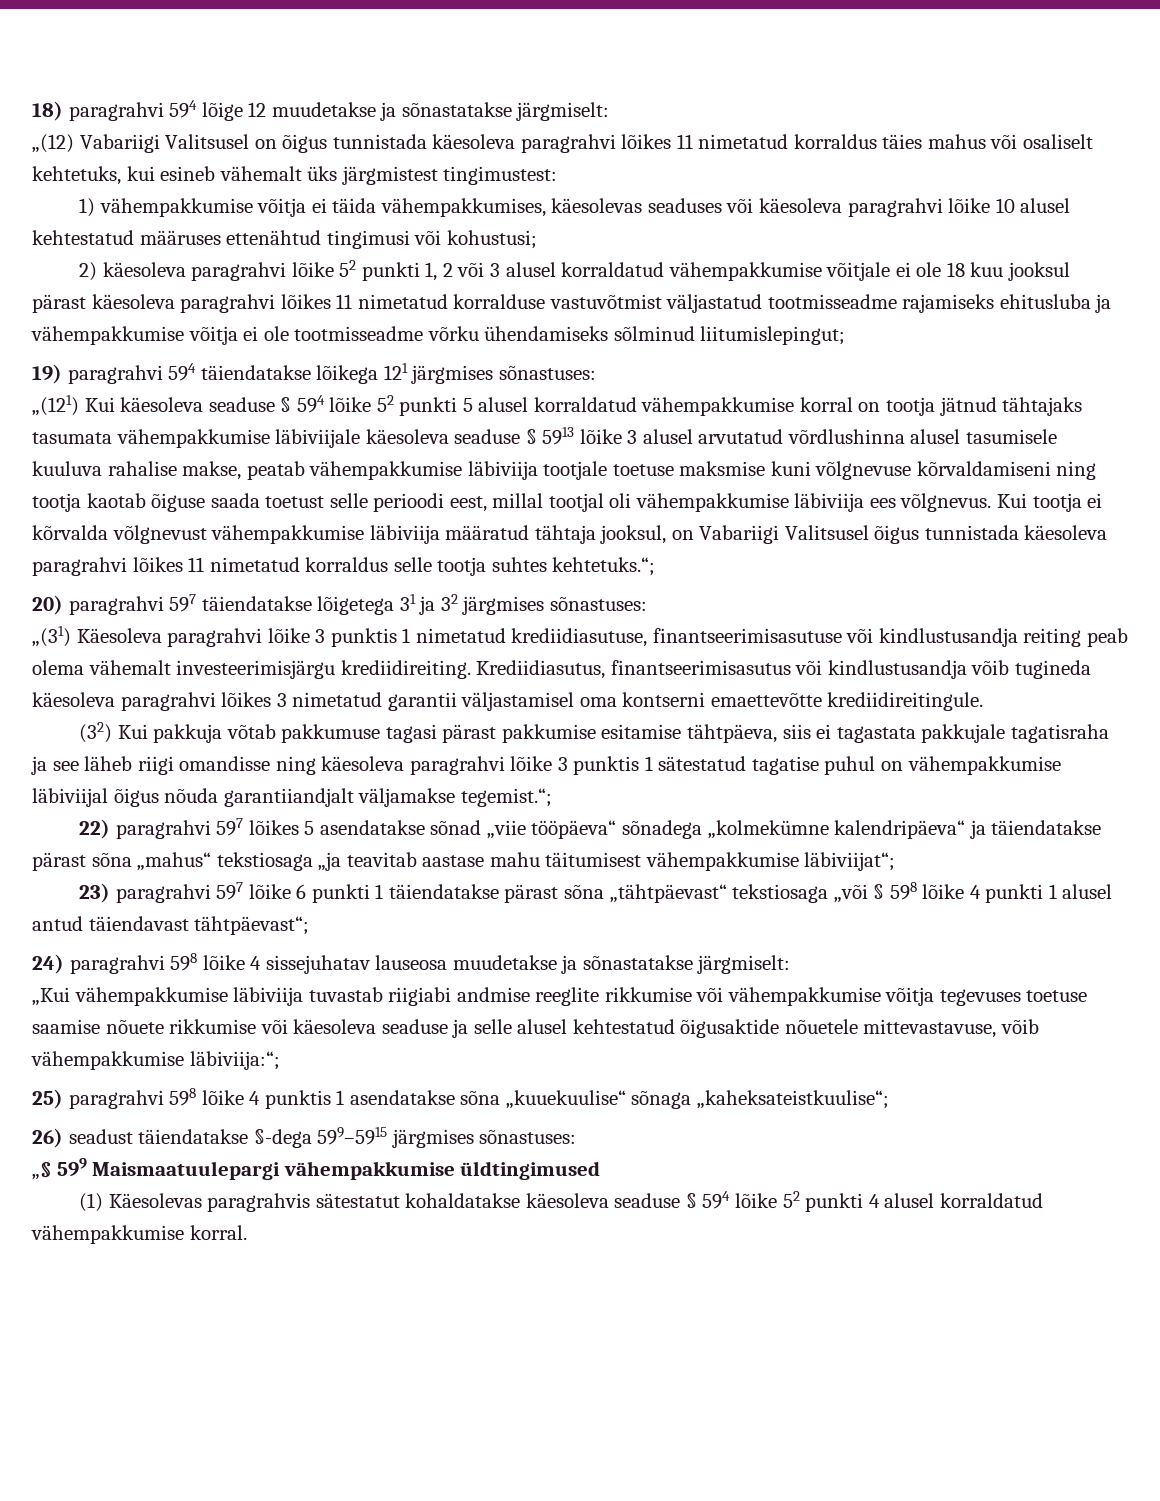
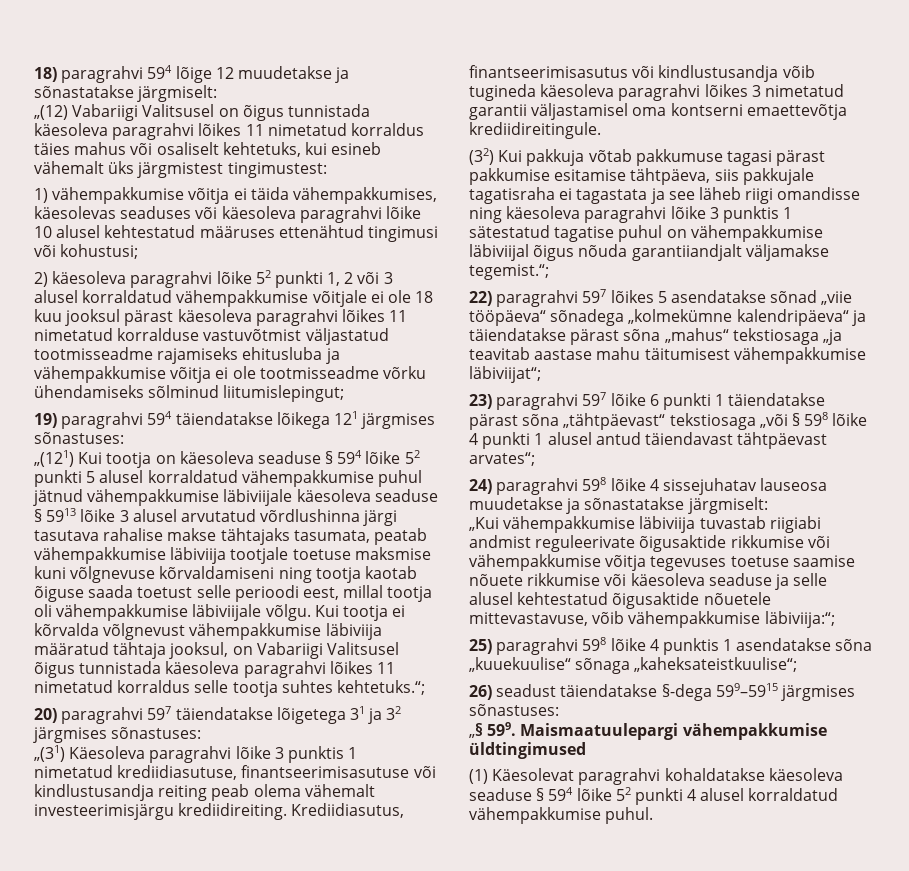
(115, 404) none -> [106,452,176,468] tootja on
[799,397,1083,416] [32,432,112,444] korral on tootja jätnud tähtajaks tasumata -> [377,470,422,487] [33,489,83,506] puhul jätnud
[910,429,1057,444] [32,461,242,480] alusel tasumisele kuuluva rahalise makse, -> [363,510,398,526] [34,528,370,545] järgi tasutava rahalise makse tähtajaks tasumata,
[548,493,604,512] tootjal -> [387,586,433,602] tootja
[794,493,992,512] läbiviija ees võlgnevus. -> [192,604,311,621] läbiviijale võlgu.
[710,692,822,707] emaettevõtte -> [746,104,847,120] emaettevõtja
[816,724,1109,743] ei tagastata pakkujale tagatisraha -> [742,168,814,185] [469,187,648,204] pakkujale tagatisraha ei tagastata
[194,916,310,935] tähtpäevast“; -> [737,432,828,449] [469,452,535,466] tähtpäevast arvates“;
[456,987,600,1006] andmise reeglite -> [469,535,727,552] andmist reguleerivate õigusaktide
[56,1158,87,1177] 599 -> [487,722,517,736] 599.
[108,1193,400,1212] Käesolevas paragrahvis sätestatut -> [492,768,661,785] Käesolevat paragrahvi
[189,1225,247,1240] korral. -> [605,807,654,824] puhul.

